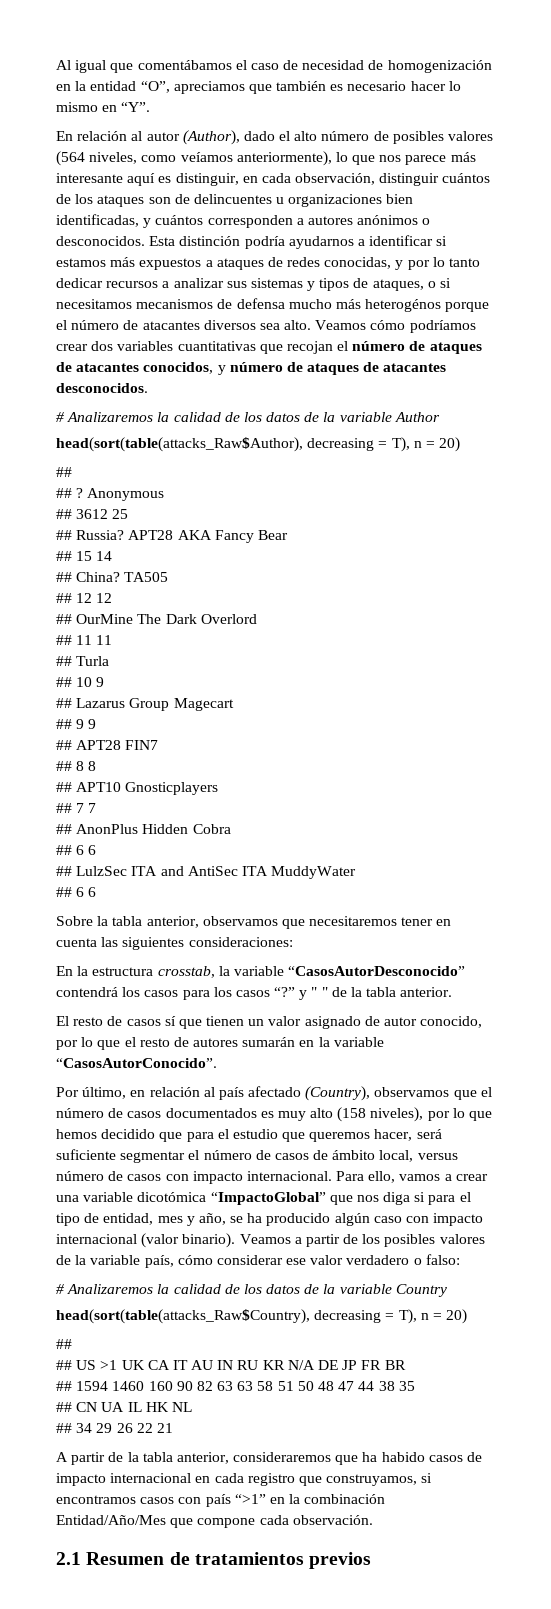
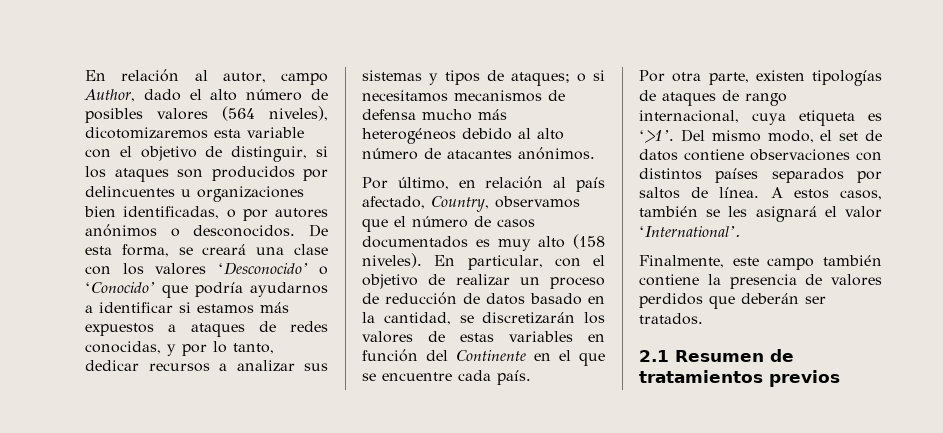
[56,60,492,73] [56,81,461,94] [56,102,151,112] [56,130,240,145] Al igual que comentábamos el caso de necesidad de homogenización en la entidad “O”, apreciamos que también es necesario hacer lo mismo en “Y”. // En relación al autor (Author), -> [85,69,328,85] [84,89,135,102] En relación al autor, campo Author,
[89,151,476,166] [56,173,491,186] [56,194,71,204] niveles, como veíamos anteriormente), lo que nos parece más interesante aquí es distinguir, en cada observación, distinguir cuántos de -> [269,106,328,121] [85,127,304,139] [85,146,328,162] niveles), dicotomizaremos esta variable con el objetivo de distinguir, si
[174,194,190,204] de -> [211,166,328,181] producidos por
[143,215,431,228] [56,236,241,246] y cuántos corresponden a autores anónimos o desconocidos. Esta distinción -> [226,208,328,221] [85,224,328,237] [85,244,328,257] [85,262,328,275] [85,282,188,298] o por autores anónimos o desconocidos. De esta forma, se creará una clase con los valores ‘Desconocido’ o ‘Conocido’ que
[449,258,481,267] tanto -> [233,343,274,354] tanto,
[372,279,424,291] ataques, -> [511,72,570,86] ataques;
[365,299,490,312] [56,320,476,333] [56,341,482,354] [56,362,447,375] [56,383,148,393] [56,412,440,422] [56,437,461,452] [56,467,72,477] [56,488,165,501] [56,509,129,519] [56,530,288,543] [56,551,113,561] [56,572,169,582] [56,593,113,603] [56,614,257,624] [56,635,113,645] [56,656,110,666] [56,677,105,687] [56,698,234,711] [56,719,97,729] [56,740,159,750] [56,761,97,771] [56,782,219,795] [56,803,97,813] [56,824,231,834] [56,845,97,855] [56,866,357,879] [56,887,97,897] [56,916,452,929] [56,937,293,950] [56,966,466,978] [56,987,453,1000] [56,1016,483,1029] [56,1037,384,1050] [56,1058,217,1068] heterogénos porque el número de atacantes diversos sea alto. Veamos cómo podríamos crear dos variables cuantitativas que recojan el número de ataques de atacantes conocidos, y número de ataques de atacantes desconocidos. // # Analizaremos la calidad de los datos de la variable Author // head(sort(table(attacks_Raw$Author), decreasing = T), n = 20) // ## // ## ? Anonymous // ## 3612 25 // ## Russia? APT28 AKA Fancy Bear // ## 15 14 // ## China? TA505 // ## 12 12 // ## OurMine The Dark Overlord // ## 11 11 // ## Turla // ## 10 9 // ## Lazarus Group Magecart // ## 9 9 // ## APT28 FIN7 // ## 8 8 // ## APT10 Gnosticplayers // ## 7 7 // ## AnonPlus Hidden Cobra // ## 6 6 // ## LulzSec ITA and AntiSec ITA MuddyWater // ## 6 6 // Sobre la tabla anterior, observamos que necesitaremos tener en cuenta las siguientes consideraciones: // En la estructura crosstab, la variable “CasosAutorDesconocido” contendrá los casos para los casos “?” y " " de la tabla anterior. // El resto de casos sí que tienen un valor asignado de autor conocido, por lo que el resto de autores sumarán en la variable “CasosAutorConocido”. -> [362,128,564,144] [362,147,595,160] heterogéneos debido al alto número de atacantes anónimos.
[248,1086,371,1101] afectado (Country), -> [362,196,489,212] afectado, Country,
[370,1107,493,1122] [56,1129,442,1142] [56,1149,458,1163] [56,1171,488,1184] [56,1192,471,1205] [56,1213,484,1226] [56,1233,485,1248] [56,1254,460,1268] [56,1284,447,1297] [56,1309,468,1324] [56,1339,72,1349] [56,1360,406,1370] [56,1381,415,1391] [56,1402,192,1412] [56,1423,173,1433] [56,1452,483,1465] [56,1473,433,1486] [56,1494,386,1507] [56,1515,373,1528] niveles), por lo que hemos decidido que para el estudio que queremos hacer, será suficiente segmentar el número de casos de ámbito local, versus número de casos con impacto internacional. Para ello, vamos a crear una variable dicotómica “ImpactoGlobal” que nos diga si para el tipo de entidad, mes y año, se ha producido algún caso con impacto internacional (valor binario). Veamos a partir de los posibles valores de la variable país, cómo considerar ese valor verdadero o falso: // # Analizaremos la calidad de los datos de la variable Country // head(sort(table(attacks_Raw$Country), decreasing = T), n = 20) // ## // ## US >1 UK CA IT AU IN RU KR N/A DE JP FR BR // ## 1594 1460 160 90 82 63 63 58 51 50 48 47 44 38 35 // ## CN UA IL HK NL // ## 34 29 26 22 21 // A partir de la tabla anterior, consideraremos que ha habido casos de impacto internacional en cada registro que construyamos, si encontramos casos con país “>1” en la combinación Entidad/Año/Mes que compone cada observación. -> [362,253,605,270] [362,274,605,289] [362,292,605,305] [362,312,605,325] [362,331,605,343] [362,349,605,366] [362,370,531,385] [639,70,882,86] [639,90,787,106] [639,110,882,126] [639,129,882,143] [639,149,882,161] [639,168,882,183] [639,187,882,200] [639,206,882,222] [639,226,740,237] [639,255,882,270] [639,274,882,289] [639,293,826,309] [639,313,703,325] niveles). En particular, con el objetivo de realizar un proceso de reducción de datos basado en la cantidad, se discretizarán los valores de estas variables en función del Continente en el que se encuentre cada país. // Por otra parte, existen tipologías de ataques de rango internacional, cuya etiqueta es ‘>1’. Del mismo modo, el set de datos contiene observaciones con distintos países separados por saltos de línea. A estos casos, también se les asignará el valor ‘International’. // Finalmente, este campo también contiene la presencia de valores perdidos que deberán ser tratados.

